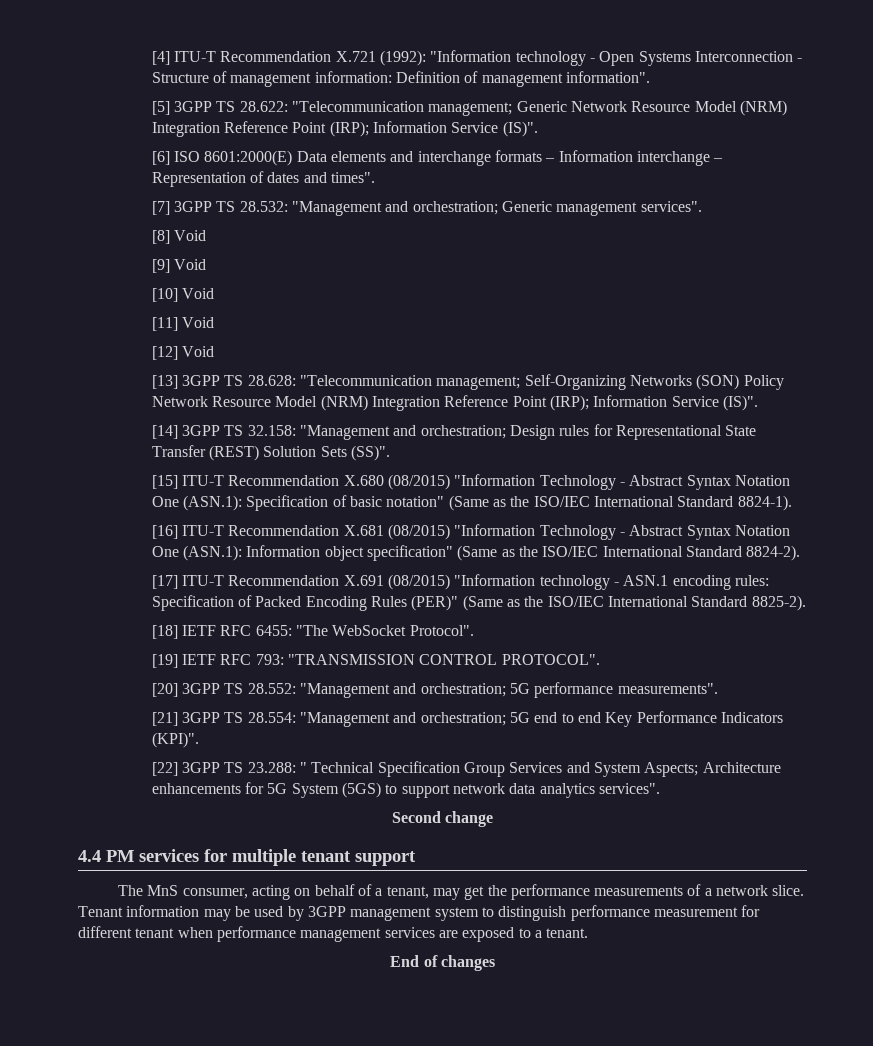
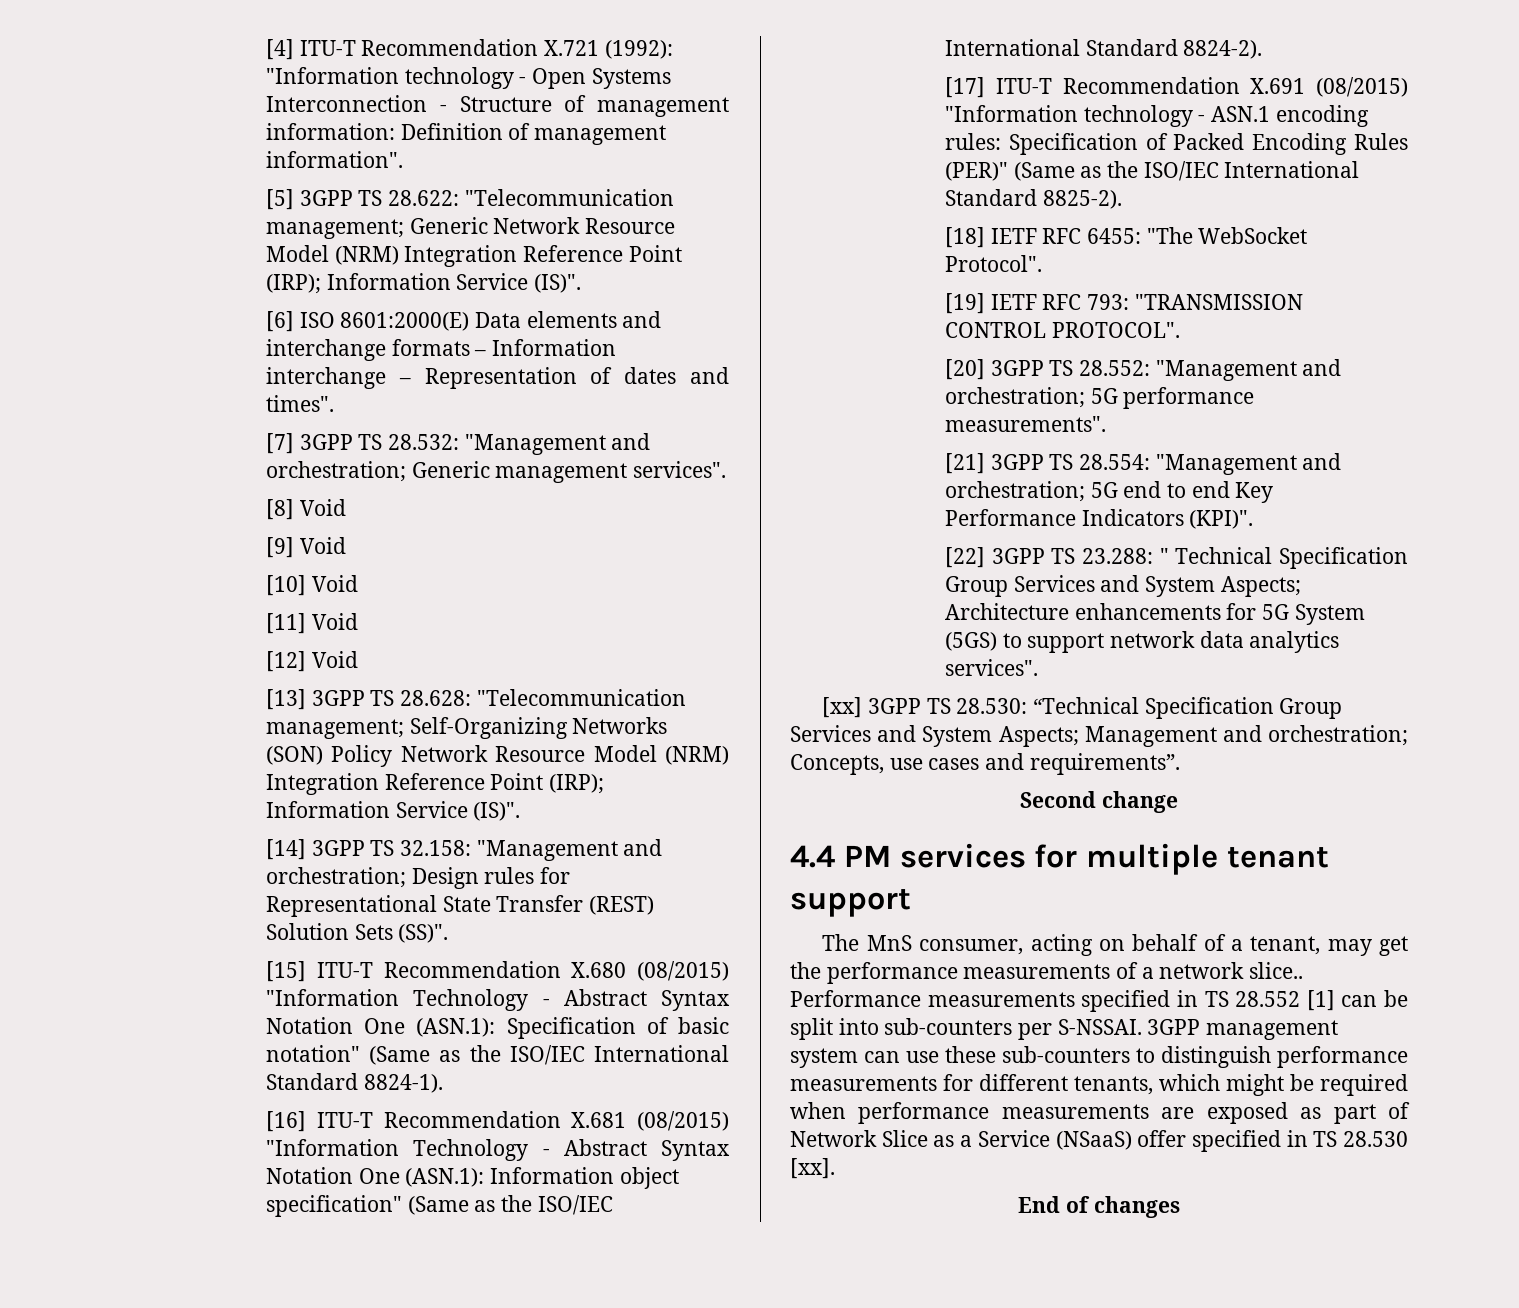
(660, 788) none -> [822,697,1343,719] [790,725,1408,747] [790,753,1180,775] // [xx] 3GPP TS 28.530: “Technical Specification Group Services and System Aspects; Management and orchestration; Concepts, use cases and requirements”.
[772,885,805,896] [78,905,479,921] slice. Tenant information may be used by 3GPP management system -> [1249,962,1304,979] [790,990,1408,1012] [790,1018,1339,1040] [790,1046,1130,1068] slice.. Performance measurements specified in TS 28.552 [1] can be split into sub-counters per S-NSSAI. 3GPP management system can use these sub-counters
[653,907,738,917] measurement -> [790,1076,937,1091] measurements
[135,926,589,942] tenant when performance management services are exposed to a tenant. -> [1074,1074,1408,1096] [790,1102,1410,1124] [790,1130,1408,1152] [790,1158,835,1179] tenants, which might be required when performance measurements are exposed as part of Network Slice as a Service (NSaaS) offer specified in TS 28.530 [xx].

